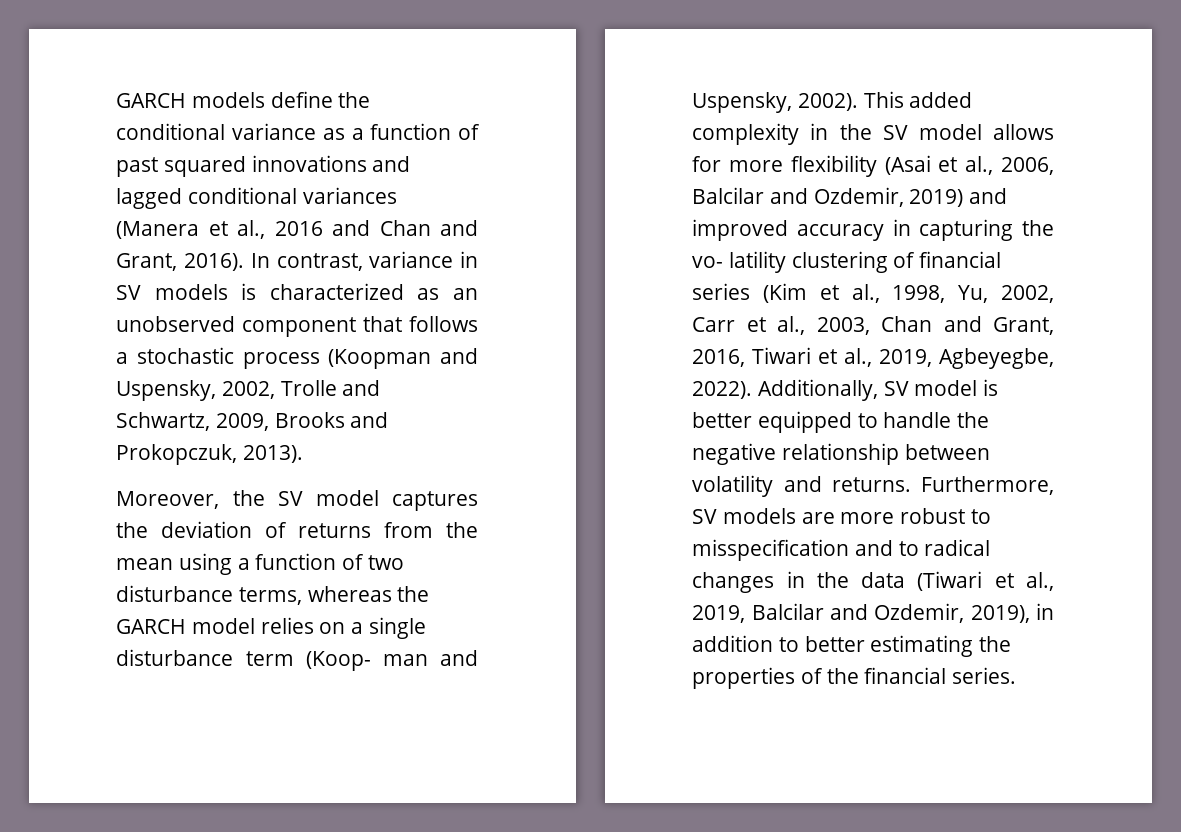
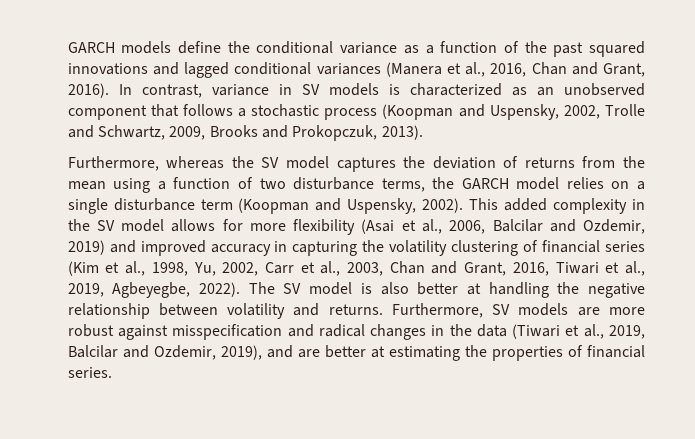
(480, 132) none -> [524,41,547,53] the
[274,220,371,236] 2016 and -> [490,63,527,77] 2016,
[116,491,220,509] Moreover, -> [67,156,225,171] Furthermore, whereas
[307,586,392,602] whereas -> (425, 185) none
[305,651,428,671] (Koop- man -> [238,198,310,214] (Koopman
[692,251,786,273] vo- latility -> [389,240,448,256] volatility
[757,379,878,401] Additionally, -> [248,282,275,294] The
[692,411,952,433] better equipped to handle -> [380,282,549,298] also better at handling
[970,509,991,524] to -> [117,325,168,340] against
[898,541,919,556] to -> (314, 330) none
[1036,603,1054,620] [692,635,865,652] in addition to better -> [266,345,385,358] and are better at
[826,668,859,684] the -> (583, 351) none

